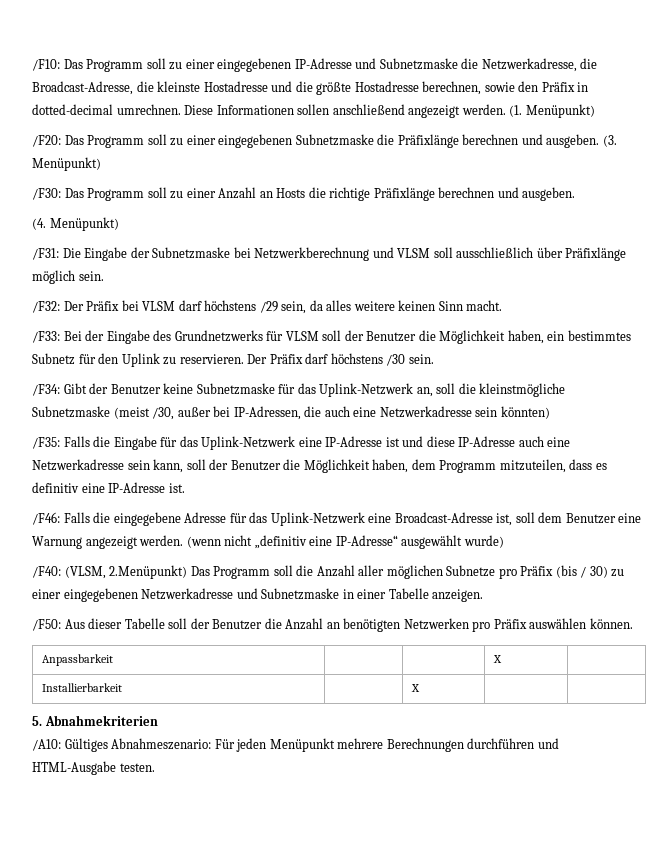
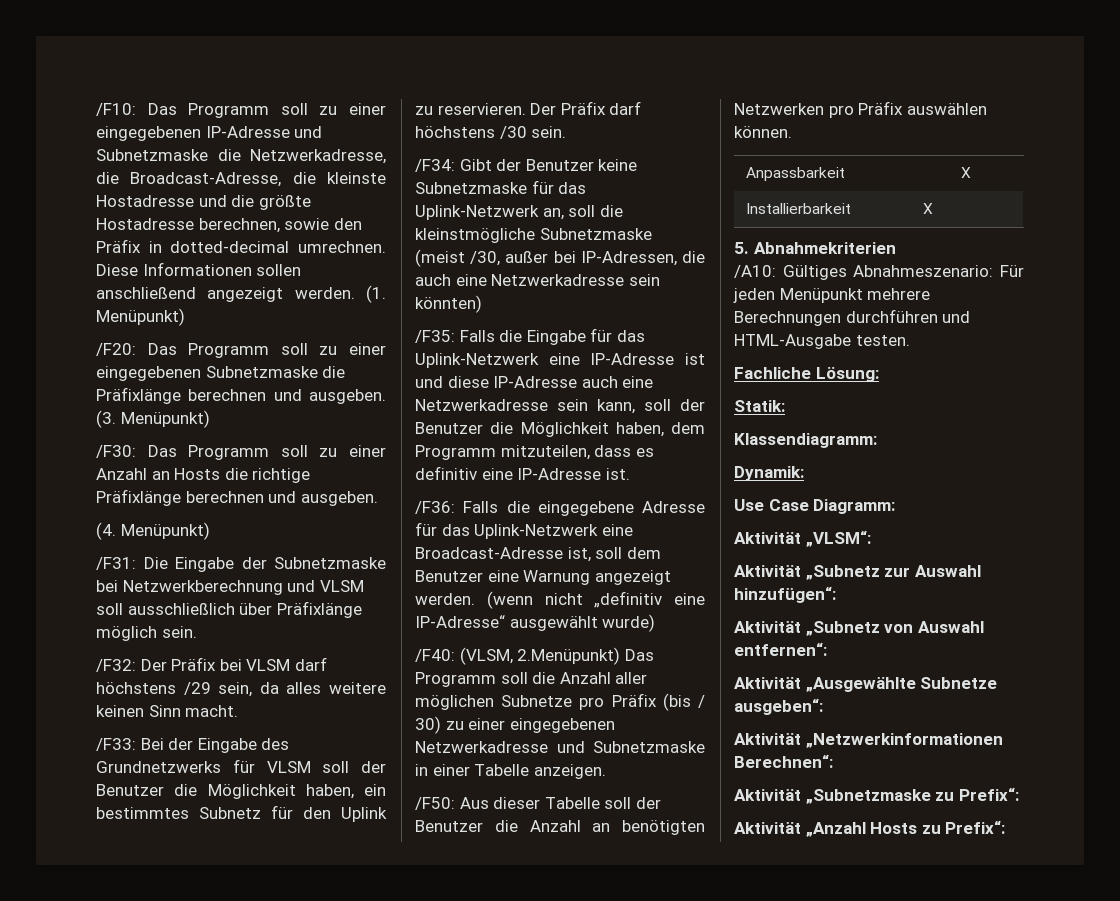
[32,512,60,525] /F46: -> [415,501,455,514] /F36:
(155, 767) none -> [734,367,879,382] [734,400,785,412] [734,433,877,448] [734,466,804,481] [734,499,896,514] [734,530,871,547] [734,565,981,580] [734,586,836,603] [734,621,984,636] [734,642,827,656] [734,677,998,692] [734,698,823,715] [734,733,1003,748] [734,754,833,768] [734,787,1019,804] [734,820,1006,837] // Fachliche Lösung: // Statik: // Klassendiagramm: // Dynamik: // Use Case Diagramm: // Aktivität „VLSM“: // Aktivität „Subnetz zur Auswahl hinzufügen“: // Aktivität „Subnetz von Auswahl entfernen“: // Aktivität „Ausgewählte Subnetze ausgeben“: // Aktivität „Netzwerkinformationen Berechnen“: // Aktivität „Subnetzmaske zu Prefix“: // Aktivität „Anzahl Hosts zu Prefix“:

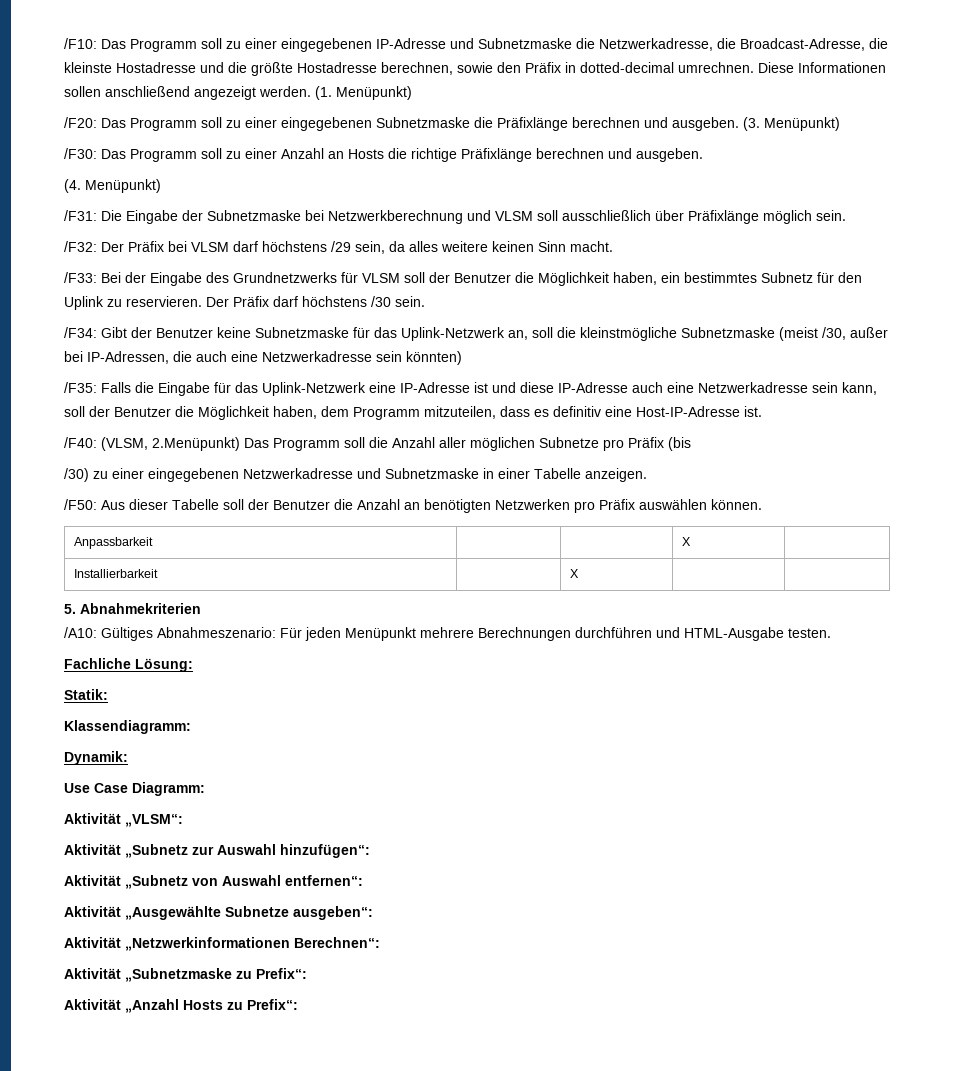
[517,468,602,480] IP-Adresse -> [636,406,740,417] Host-IP-Adresse
[415,501,705,516] [415,522,633,539] [415,547,661,562] [415,570,671,585] [415,591,705,609] [415,614,656,632] // /F36: Falls die eingegebene Adresse für das Uplink-Netzwerk eine Broadcast-Adresse ist, soll dem Benutzer eine Warnung angezeigt werden. (wenn nicht „definitiv eine IP-Adresse“ ausgewählt wurde) -> (762, 411) none
[698,695,705,708] [415,716,441,734] / 30) -> [64,468,89,482] // /30)

